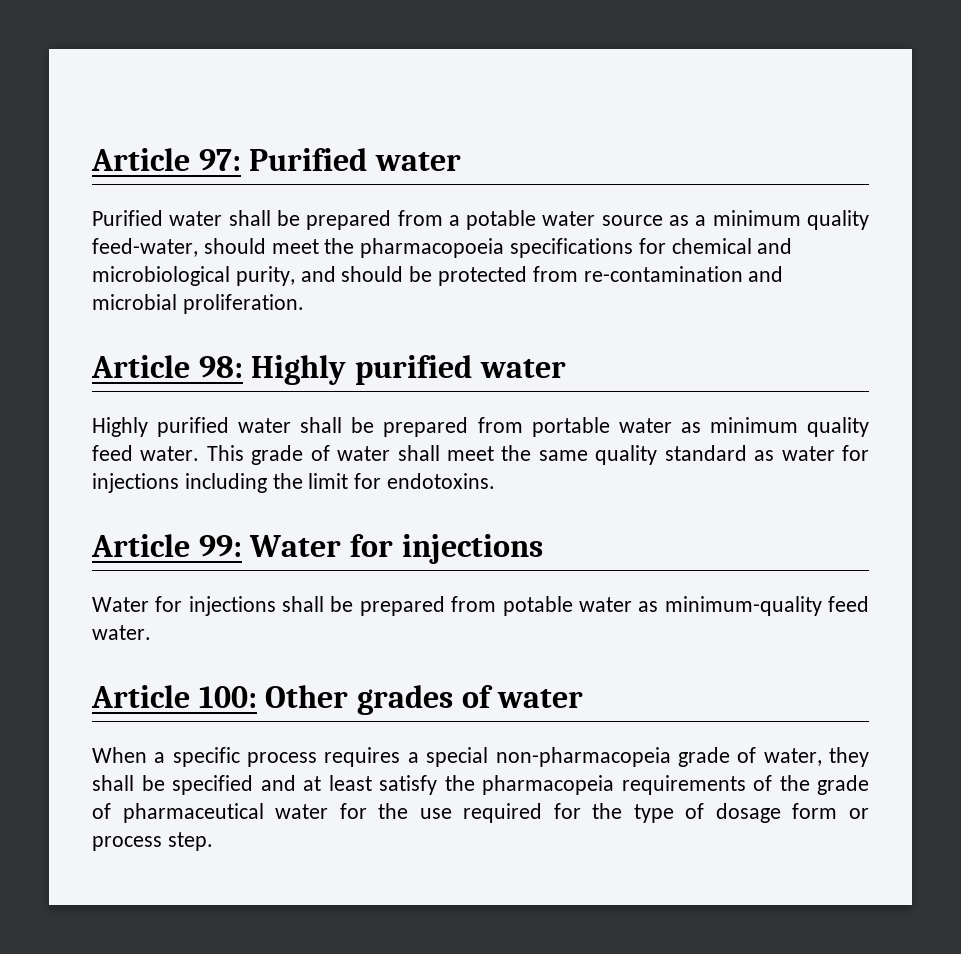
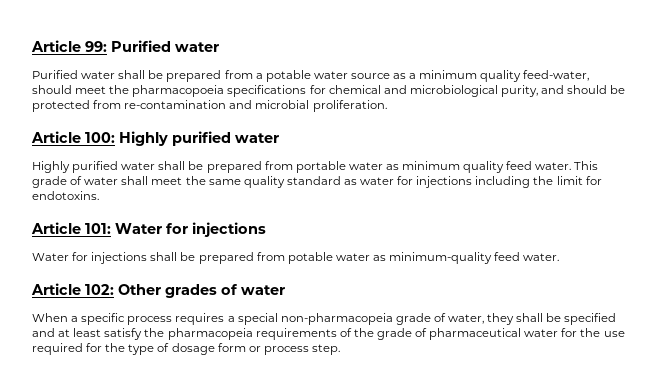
[91,148,241,171] Article 97: -> [31,40,107,52] Article 99:
[198,356,243,378] 98: -> [85,132,115,143] 100:
[198,535,242,557] 99: -> [85,223,111,234] 101:
[198,686,257,708] 100: -> [85,284,114,295] 102:

